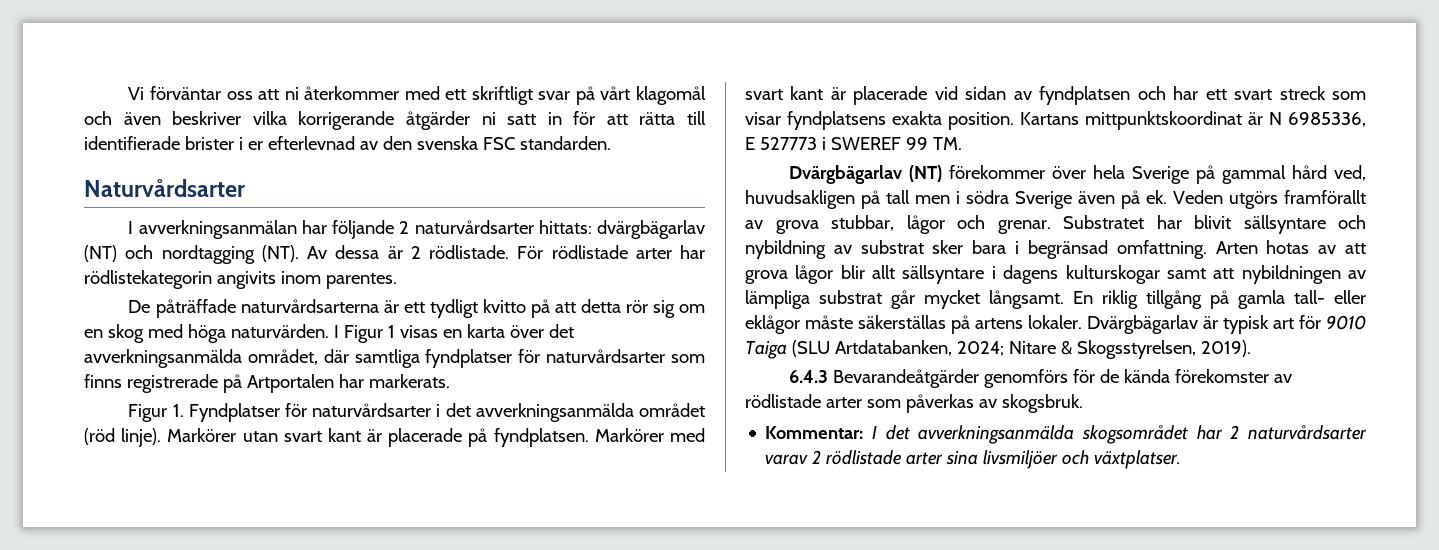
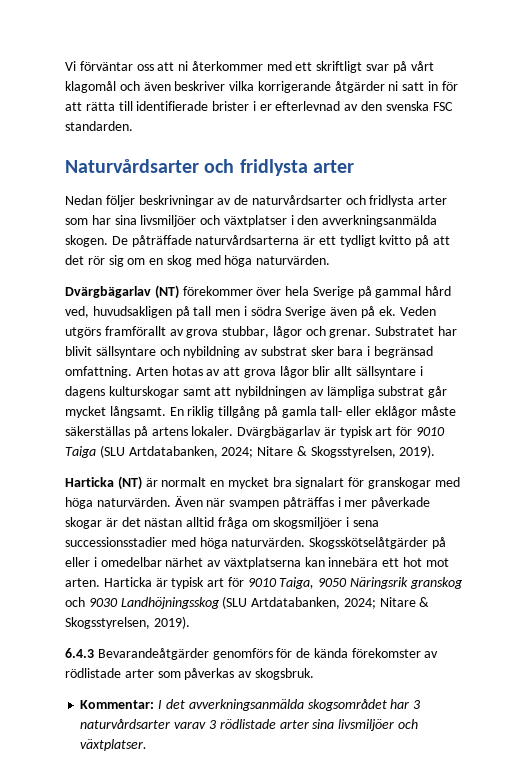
[128,220,705,239] [84,245,705,264] [84,270,397,289] // I avverkningsanmälan har följande 2 naturvårdsarter hittats: dvärgbägarlav (NT) och nordtagging (NT). Av dessa är 2 rödlistade. För rödlistade arter har rödlistekategorin angivits inom parentes. // -> [204,159,354,176] [65,195,448,207] [65,215,438,227] [65,235,108,247] och fridlysta arter // Nedan följer beskrivningar av de naturvårdsarter och fridlysta arter som har sina livsmiljöer och växtplatser i den avverkningsanmälda skogen.
[580,299,621,313] detta -> [65,255,84,265] det
[333,324,574,343] [84,349,705,368] [84,374,450,393] [128,403,705,422] [84,428,705,447] [745,86,1366,105] [745,111,1366,130] [745,137,962,150] I Figur 1 visas en karta över det avverkningsanmälda området, där samtliga fyndplatser för naturvårdsarter som finns registrerade på Artportalen har markerats. // Figur 1. Fyndplatser för naturvårdsarter i det avverkningsanmälda området (röd linje). Markörer utan svart kant är placerade på fyndplatsen. Markörer med svart kant är placerade vid sidan av fyndplatsen och har ett svart streck som visar fyndplatsens exakta position. Kartans mittpunktskoordinat är N 6985336, E 527773 i SWEREF 99 TM. -> (331, 260) none
(1251, 348) none -> [65,476,460,490] [65,496,431,509] [65,517,380,529] [65,537,446,549] [65,557,449,569] [65,577,463,589] [65,596,430,609] [65,616,190,629] // Harticka (NT) är normalt en mycket bra signalart för granskogar med höga naturvärden. Även när svampen påträffas i mer påverkade skogar är det nästan alltid fråga om skogsmiljöer i sena successionsstadier med höga naturvärden. Skogsskötselåtgärder på eller i omedelbar närhet av växtplatserna kan innebära ett hot mot arten. Harticka är typisk art för 9010 Taiga, 9050 Näringsrik granskog och 9030 Landhöjningsskog (SLU Artdatabanken, 2024; Nitare & Skogsstyrelsen, 2019).
[1230,425,1240,439] 2 -> [413,700,422,709] 3
[812,450,822,464] 2 -> [208,720,217,729] 3

